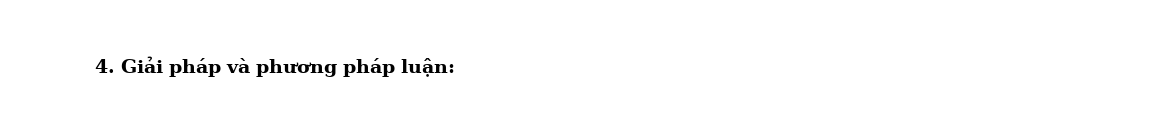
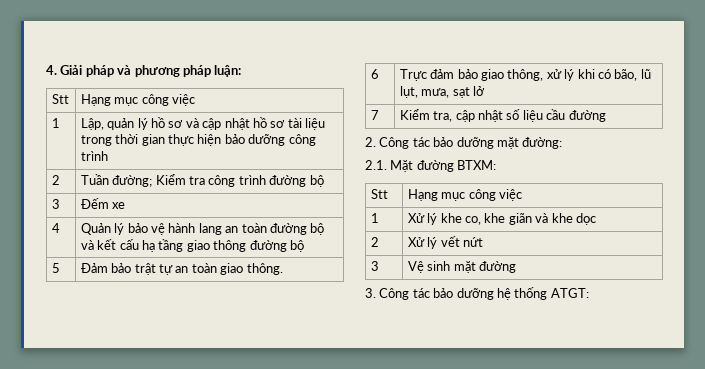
(455, 67) none -> [51,94,69,104] [80,94,196,106] [51,118,60,128] [80,117,326,130] [80,134,316,146] [80,151,108,161] [51,175,60,185] [80,174,324,187] [51,199,60,209] [80,198,126,209] [51,223,60,233] [80,223,325,235] [80,239,304,252] [51,263,60,273] [80,263,283,275] [370,69,379,79] [399,69,651,81] [399,86,486,98] [370,110,379,120] [399,109,606,122] [365,137,563,149] [365,160,497,172] [370,189,388,199] [407,189,523,201] [370,213,379,223] [407,213,596,225] [370,237,379,247] [407,236,484,249] [370,261,379,271] [407,261,517,273] [365,287,589,300] // Stt | Hạng mục công việc // 1 | Lập, quản lý hồ sơ và cập nhật hồ sơ tài liệu trong thời gian thực hiện bảo dưỡng công trình // 2 | Tuần đường; Kiểm tra công trình đường bộ // 3 | Đếm xe // 4 | Quản lý bảo vệ hành lang an toàn đường bộ và kết cấu hạ tầng giao thông đường bộ // 5 | Đảm bảo trật tự an toàn giao thông. // 6 | Trực đảm bảo giao thông, xử lý khi có bão, lũ lụt, mưa, sạt lở // 7 | Kiểm tra, cập nhật số liệu cầu đường // 2. Công tác bảo dưỡng mặt đường: // 2.1. Mặt đường BTXM: // Stt | Hạng mục công việc // 1 | Xử lý khe co, khe giãn và khe dọc // 2 | Xử lý vết nứt // 3 | Vệ sinh mặt đường // 3. Công tác bảo dưỡng hệ thống ATGT:

